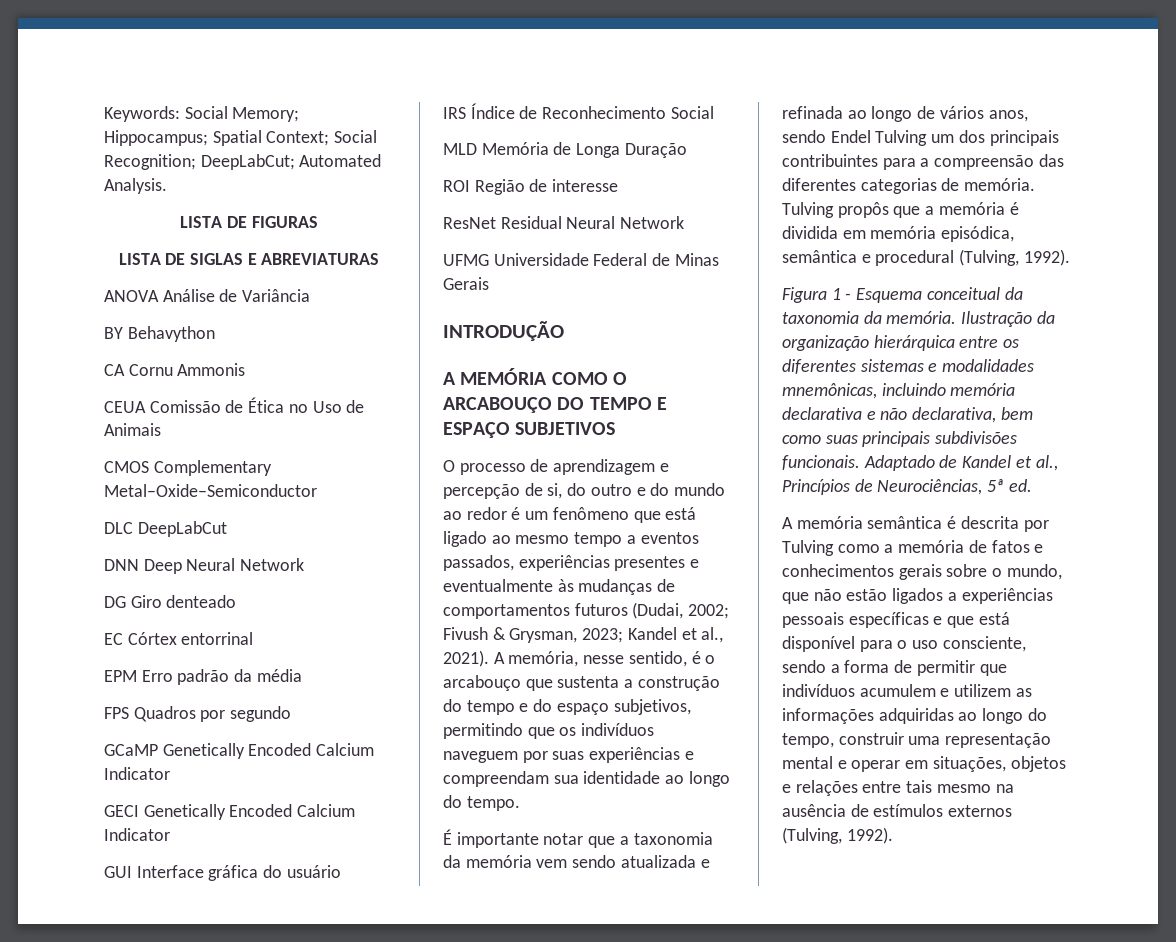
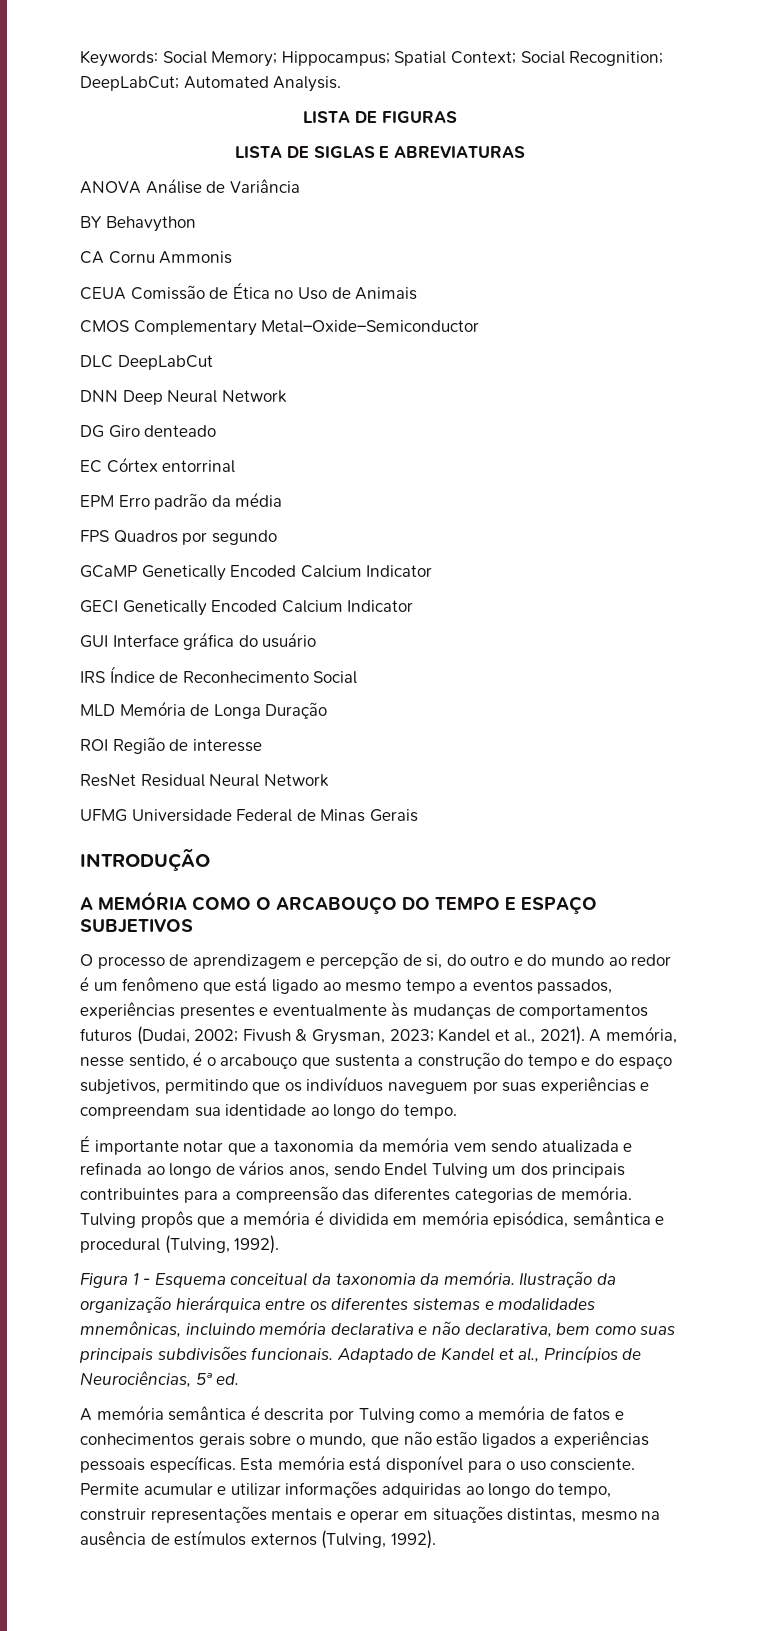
[848,612,975,628] específicas e que -> [149,1455,345,1473] específicas. Esta memória
[942,636,1026,652] [782,660,1007,676] [782,684,1032,697] consciente, sendo a forma de permitir que indivíduos acumulem e utilizem as -> [550,1458,636,1471] [80,1483,281,1496] consciente. Permite acumular e utilizar
[908,733,1052,748] [782,756,1066,772] [782,780,933,796] uma representação mental e operar em situações, objetos e relações entre tais -> [150,1506,577,1523] representações mentais e operar em situações distintas,

